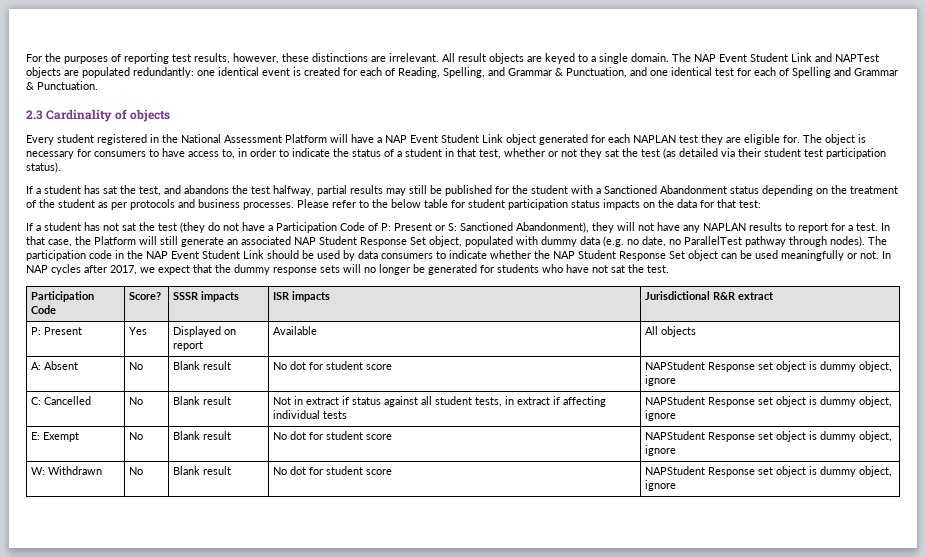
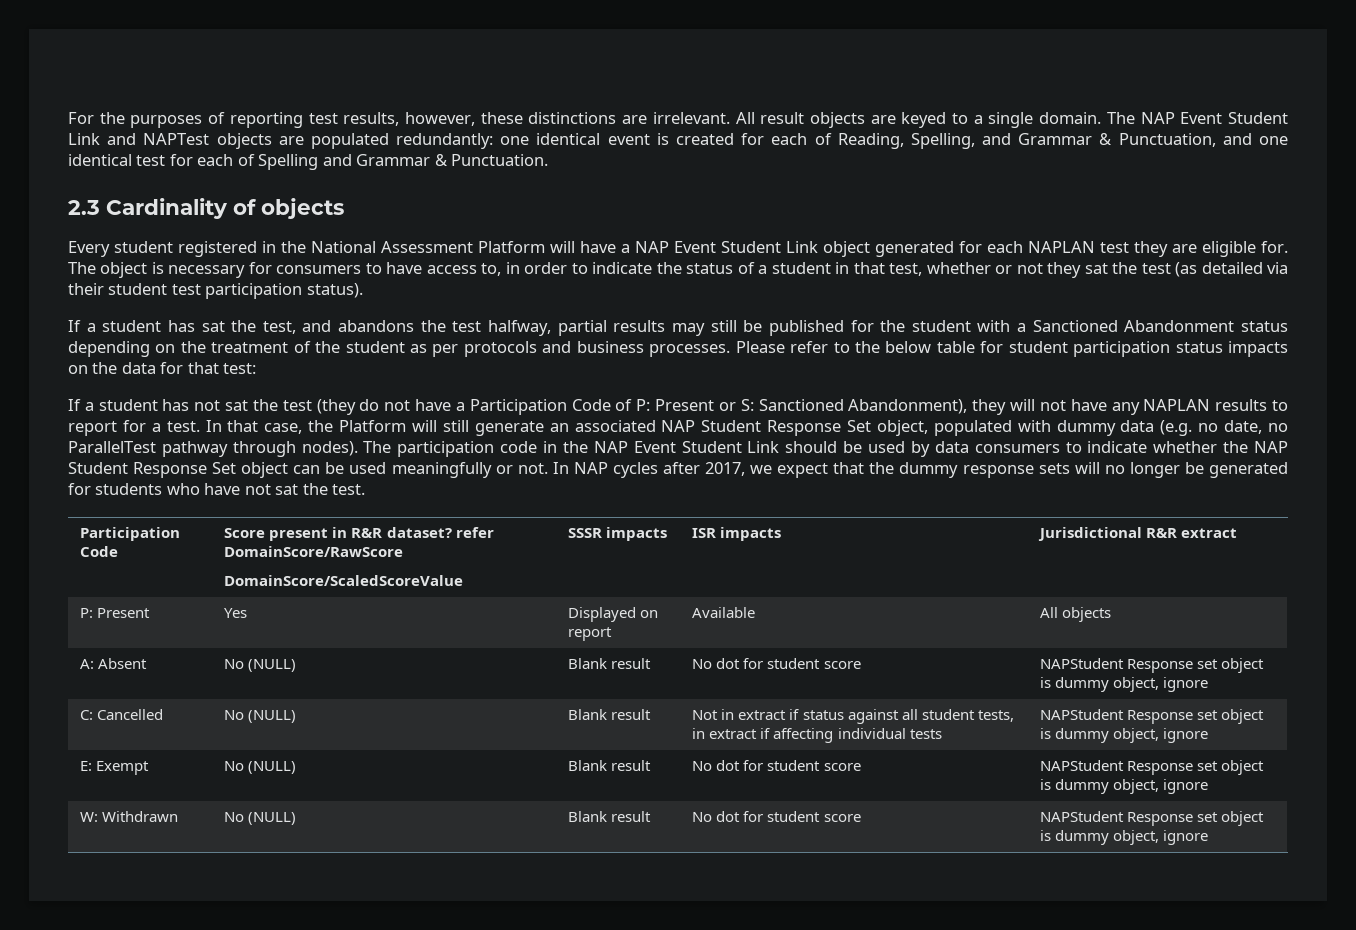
[129,292,162,300] Score? -> [224,527,494,541] [224,546,404,557] [224,575,464,586] Score present in R&R dataset? refer DomainScore/RawScore // DomainScore/ScaledScoreValue
(144, 366) none -> [248,659,297,672] (NULL)
(144, 401) none -> [248,710,297,723] (NULL)
(144, 436) none -> [248,761,297,774] (NULL)
(144, 471) none -> [248,812,297,825] (NULL)

